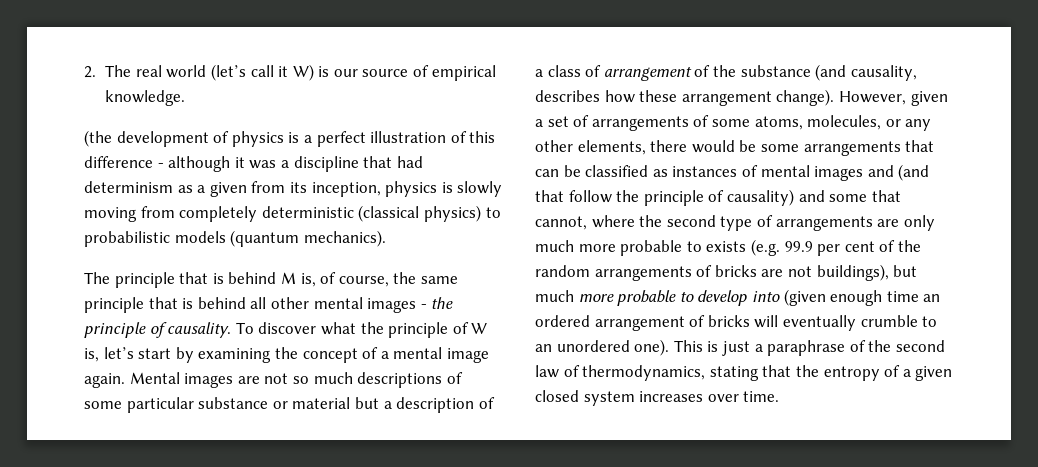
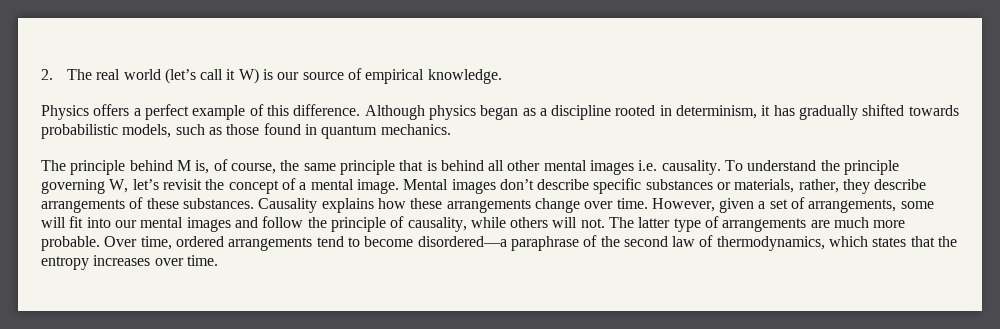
[84,130,300,147] (the development of physics is -> [41,104,130,120] Physics offers
[370,131,447,143] illustration -> [192,105,246,120] example
[84,156,423,172] [84,181,503,197] [84,205,501,222] [84,230,386,247] difference - although it was a discipline that had determinism as a given from its inception, physics is slowly moving from completely deterministic (classical physics) to probabilistic models (quantum mechanics). -> [293,104,959,120] [41,123,451,139] difference. Although physics began as a discipline rooted in determinism, it has gradually shifted towards probabilistic models, such as those found in quantum mechanics.
[179,272,224,284] that is -> (126, 167) none
[420,297,454,309] [84,322,488,338] [84,347,272,363] - the principle of causality. To discover what the principle of W is, let’s start by examining -> [638,160,900,175] [41,179,202,194] i.e. causality. To understand the principle governing W, let’s revisit
[446,348,489,363] [84,372,463,388] [84,397,495,413] [535,64,917,81] [535,89,835,106] image again. Mental images are not so much descriptions of some particular substance or material but a description of a class of arrangement of the substance (and causality, describes how these arrangement change). -> [356,178,927,194] [41,197,648,213] image. Mental images don’t describe specific substances or materials, rather, they describe arrangements of these substances. Causality explains how these arrangements change over time.
[591,115,932,131] [535,140,935,156] [535,165,758,177] arrangements of some atoms, molecules, or any other elements, there would be some arrangements that can be classified as instances of -> [808,199,934,213] [41,216,137,228] arrangements, some will fit into our
[898,164,930,181] [535,190,564,202] (and that -> (258, 222) none
[726,189,901,206] [535,215,716,230] causality) and some that cannot, where the second -> [407,217,671,232] causality, while others will not. The latter
[903,215,935,231] [535,239,921,256] [535,264,918,281] [535,289,941,306] [535,315,938,331] [535,339,763,356] only much more probable to exists (e.g. 99.9 per cent of the random arrangements of bricks are not buildings), but much more probable to develop into (given enough time an ordered arrangement of bricks will eventually crumble to an unordered one). This is just a -> [834,217,906,228] [41,236,507,251] much more probable. Over time, ordered arrangements tend to become disordered—a
[709,366,759,381] stating -> [829,236,907,247] which states
[884,365,953,381] [535,390,635,406] of a given closed system -> (89, 263) none

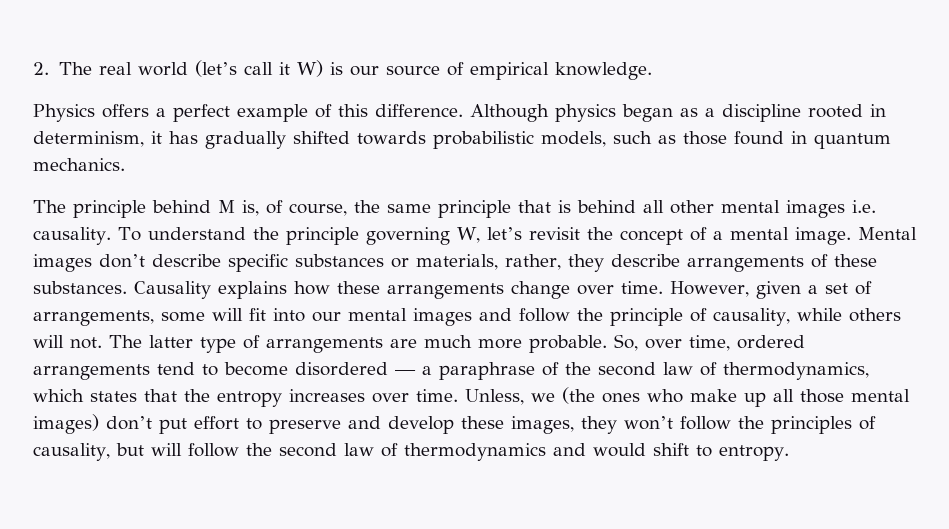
[104,236,138,247] Over -> [614,334,682,351] So, over
[417,236,507,247] disordered—a -> [295,362,432,376] disordered — a
(218, 260) none -> [465,387,910,407] [33,414,876,434] [33,443,789,461] Unless, we (the ones who make up all those mental images) don’t put effort to preserve and develop these images, they won’t follow the principles of causality, but will follow the second law of thermodynamics and would shift to entropy.

